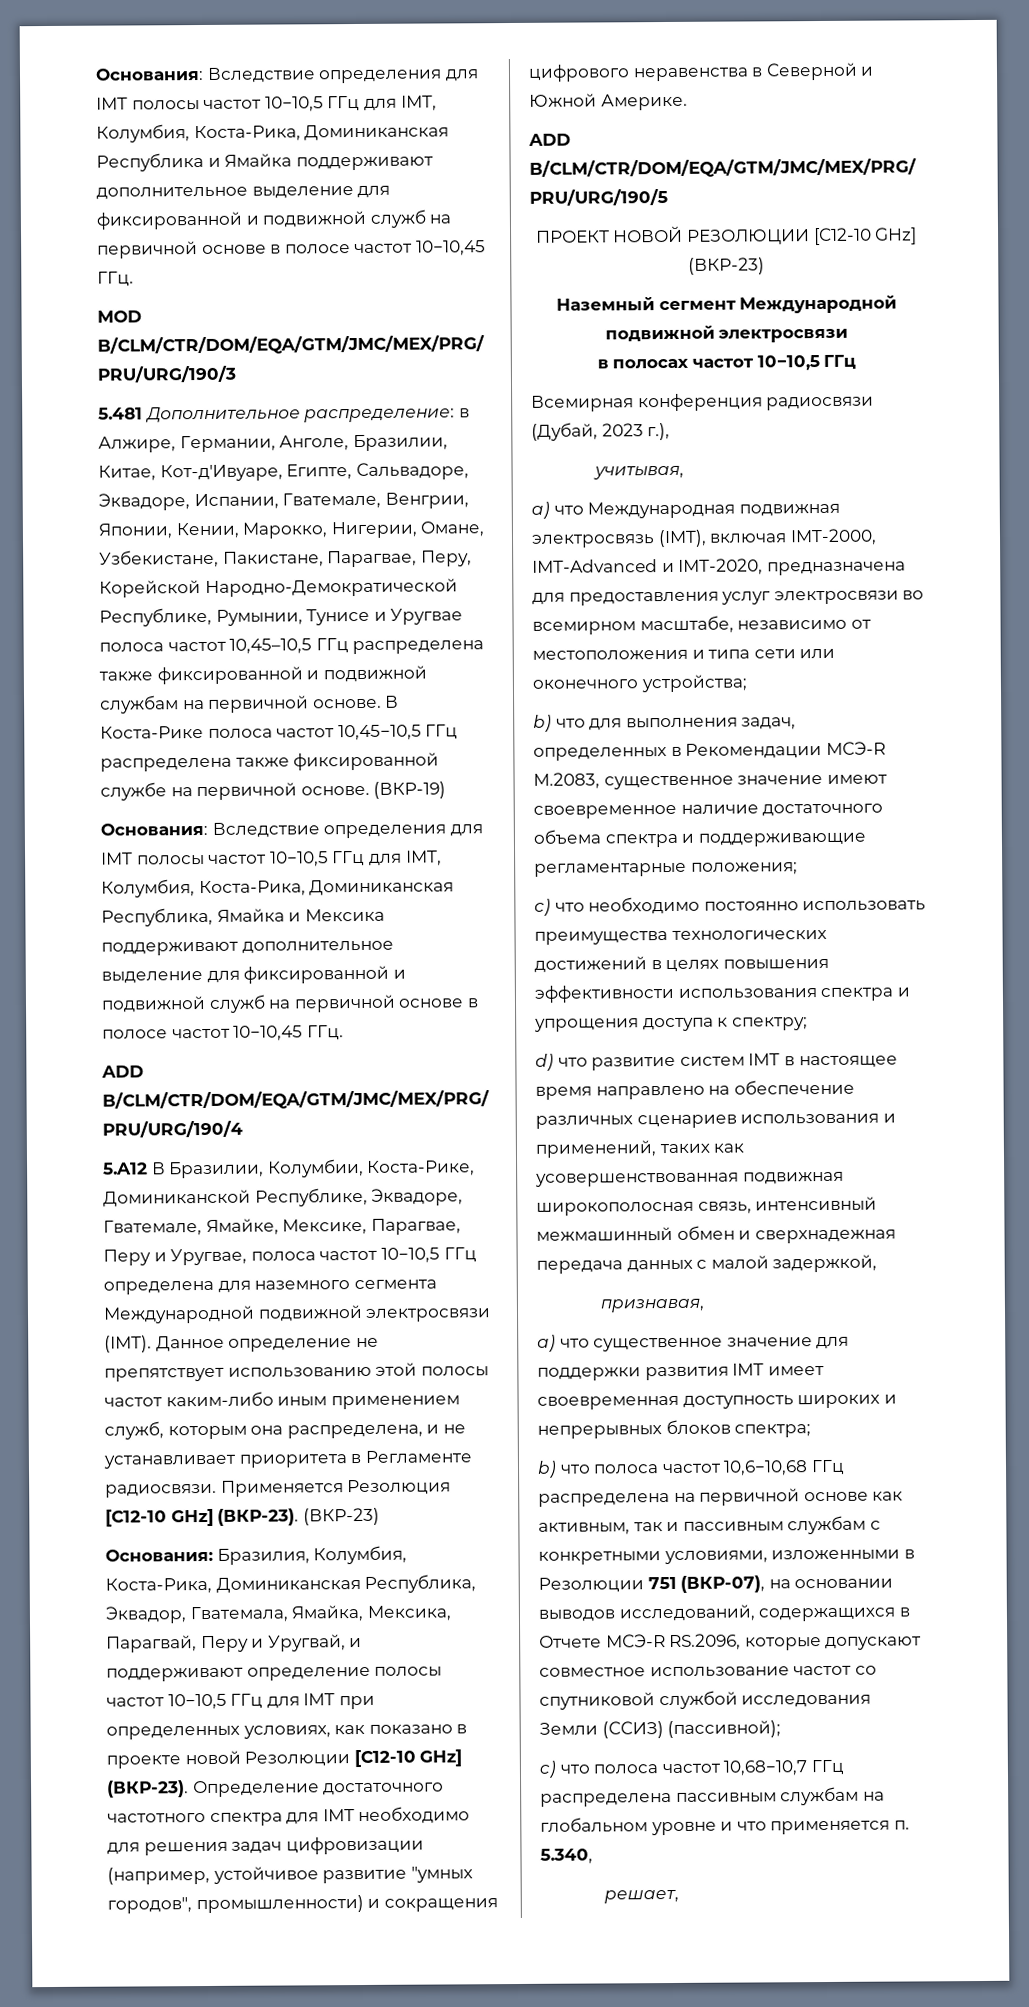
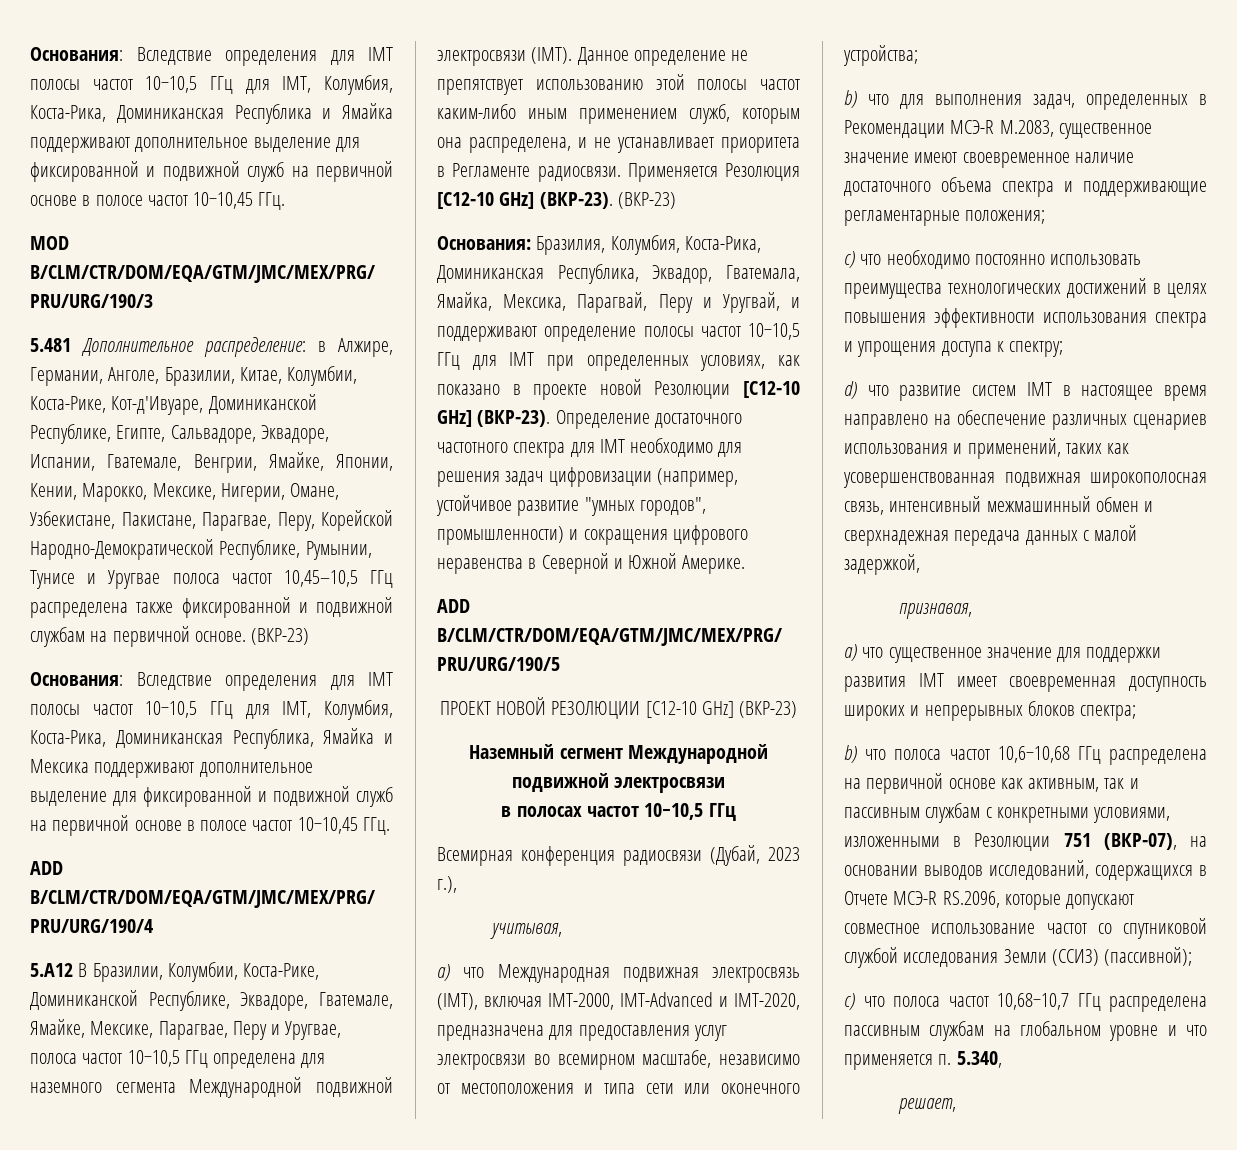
[159,464,283,482] Кот-д'Ивуаре, -> [287,366,358,386] [30,394,317,415] [30,424,111,444] Колумбии, Коста-Рике, Кот-д'Ивуаре, Доминиканской Республике,
(469, 500) none -> [268,452,324,471] Ямайке,
(328, 530) none -> [152,483,216,500] Мексике,
[385,695,400,708] [100,724,459,741] [100,752,440,772] [100,781,447,801] В Коста-Рике полоса частот 10,45−10,5 ГГц распределена также фиксированной службе на первичной основе. (ВКР-19) -> [251,628,310,645] (ВКР-23)

